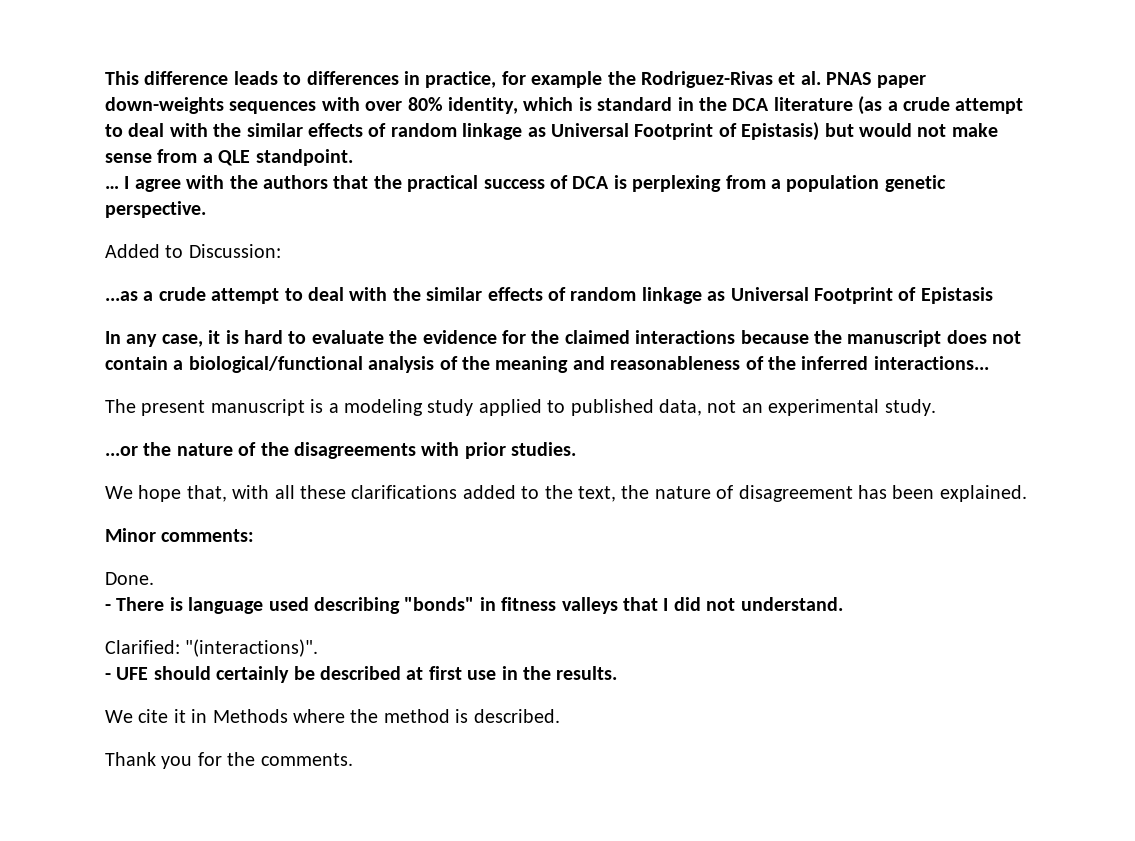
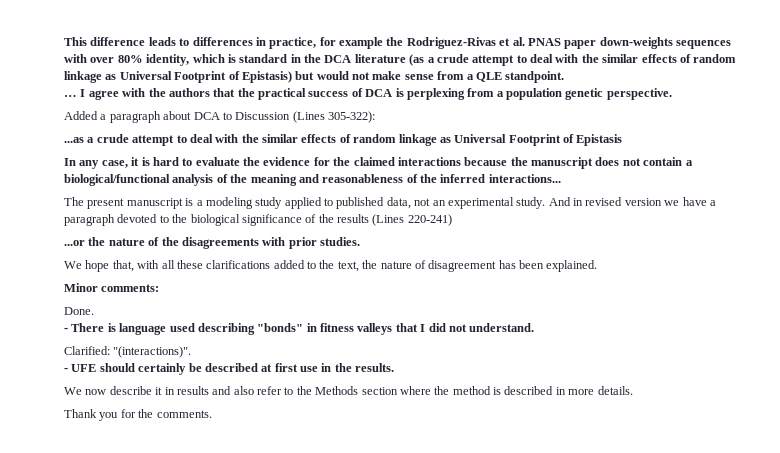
[165,244,281,258] to Discussion: -> [100,111,375,123] a paragraph about DCA to Discussion (Lines 305-322):
(936, 407) none -> [548,197,716,206] [64,214,452,226] And in revised version we have a paragraph devoted to the biological significance of the results (Lines 220-241)
[138,709,560,723] cite it in Methods where the method is described. -> [85,386,633,395] now describe it in results and also refer to the Methods section where the method is described in more details.

